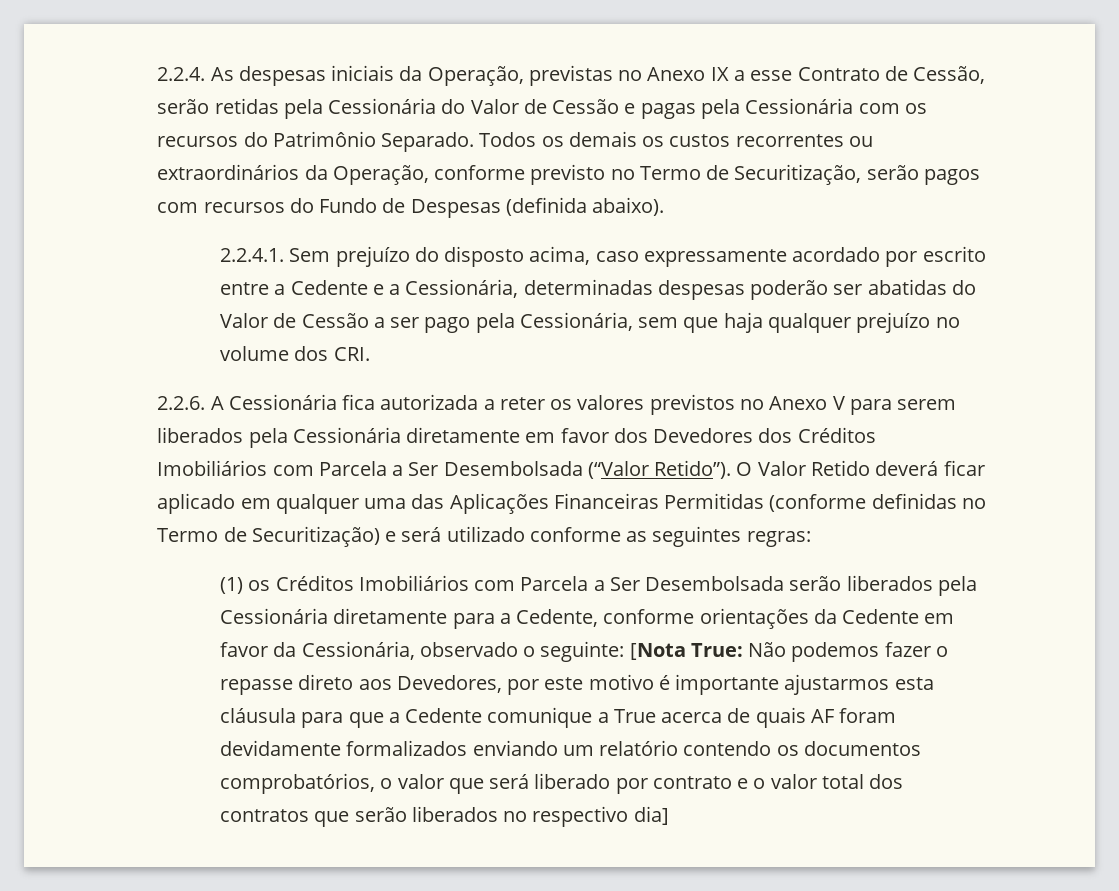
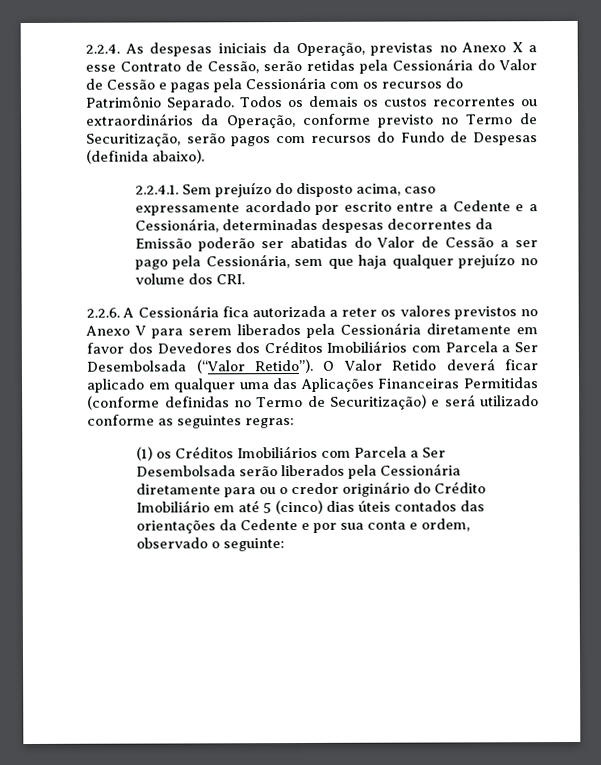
[710,67,729,81] IX -> [511,42,523,53] X
(745, 290) none -> [386,218,493,230] [134,238,192,249] decorrentes da Emissão
[499,608,955,629] [220,641,949,662] [220,674,934,695] [220,707,897,728] [220,740,921,756] [220,773,904,794] [220,806,669,827] a Cedente, conforme orientações da Cedente em favor da Cessionária, observado o seguinte: [Nota True: Não podemos fazer o repasse direto aos Devedores, por este motivo é importante ajustarmos esta cláusula para que a Cedente comunique a True acerca de quais AF foram devidamente formalizados enviando um relatório contendo os documentos comprobatórios, o valor que será liberado por contrato e o valor total dos contratos que serão liberados no respectivo dia] -> [258,481,486,497] [135,499,485,515] [135,518,470,534] [135,537,285,552] ou o credor originário do Crédito Imobiliário em até 5 (cinco) dias úteis contados das orientações da Cedente e por sua conta e ordem, observado o seguinte:

